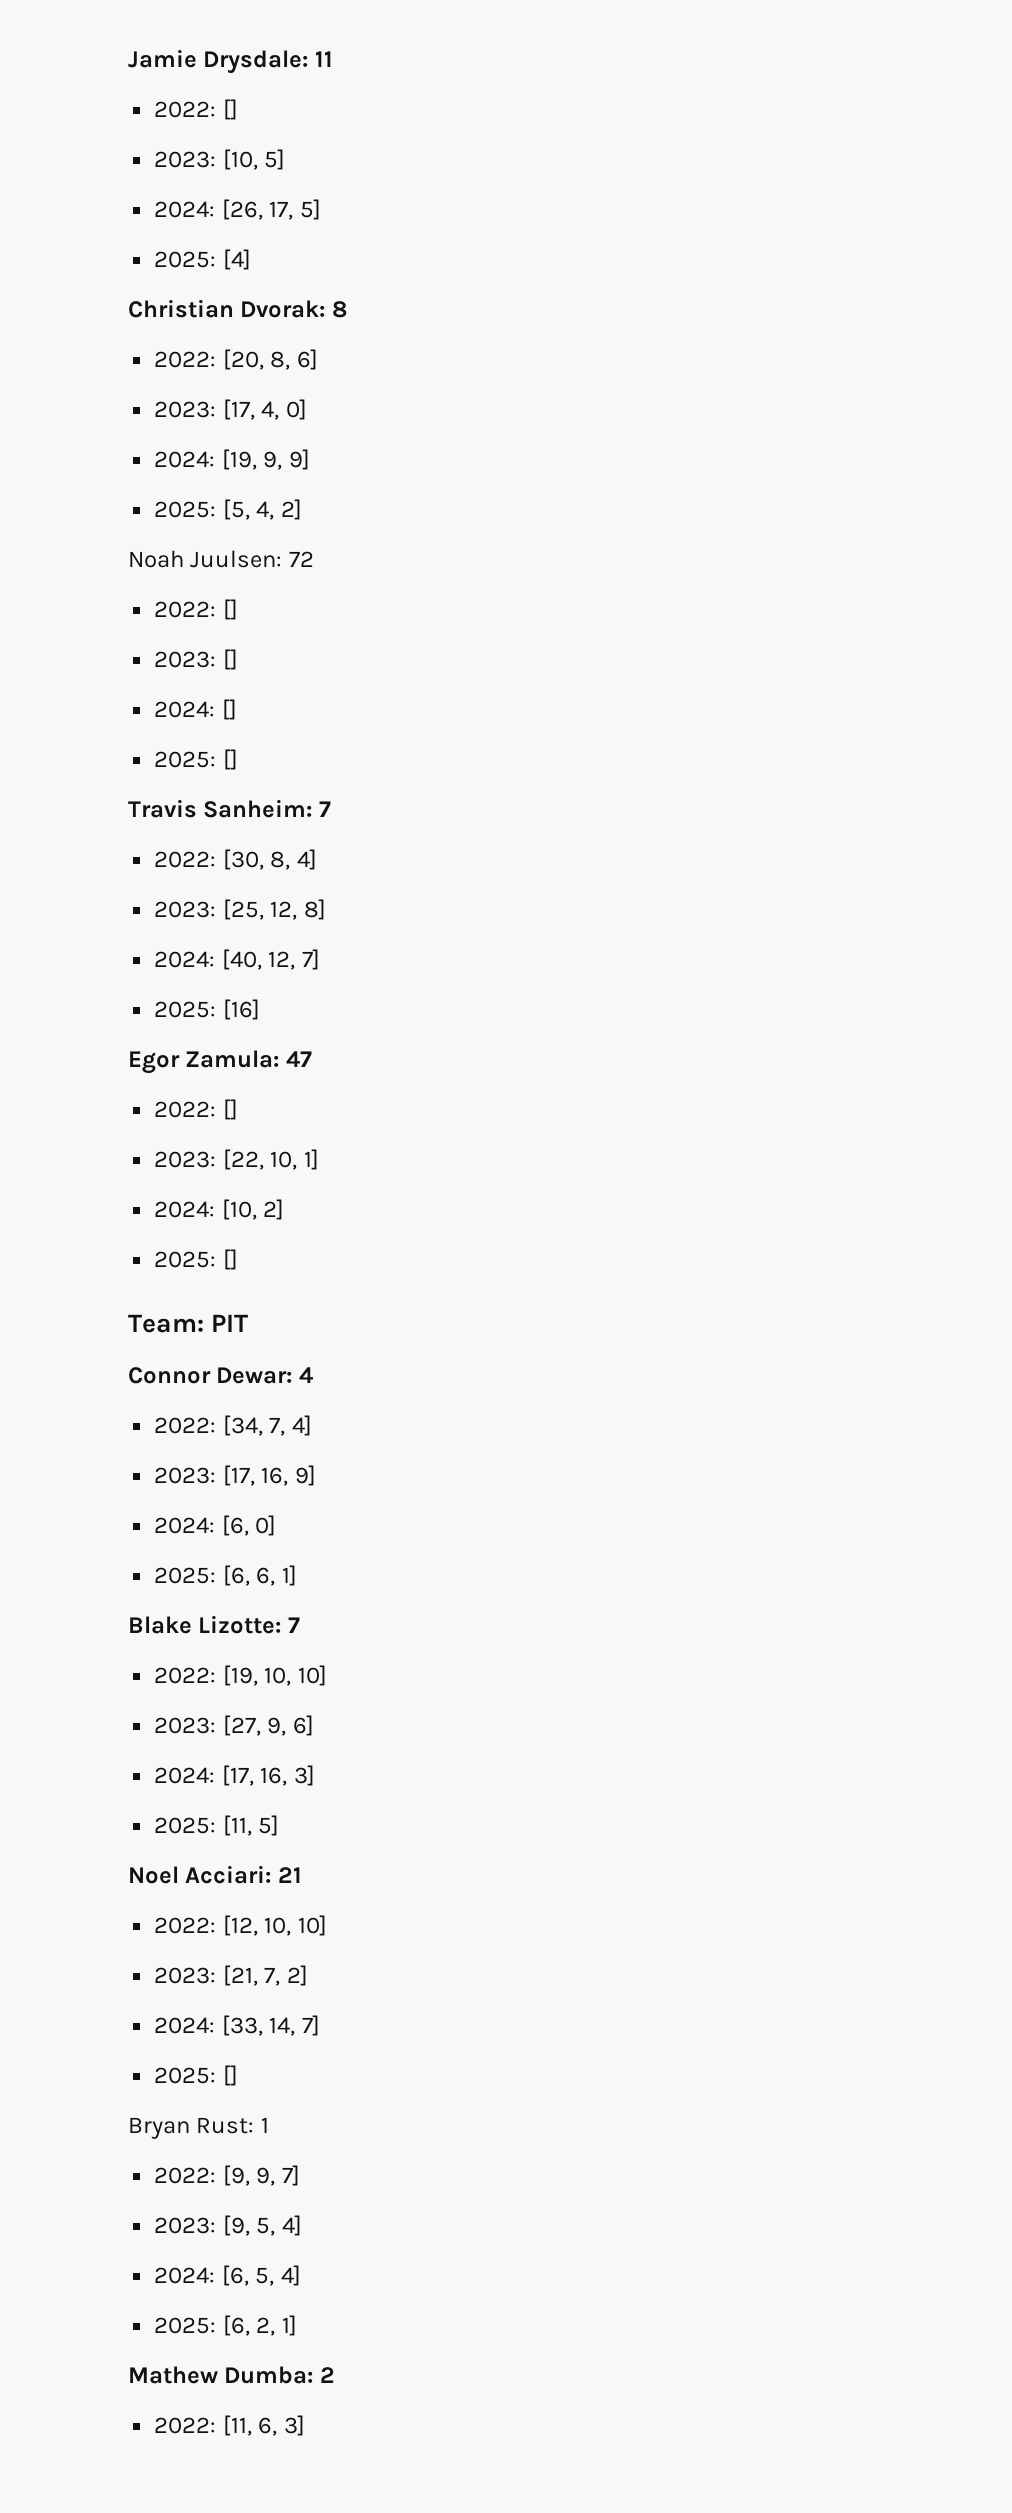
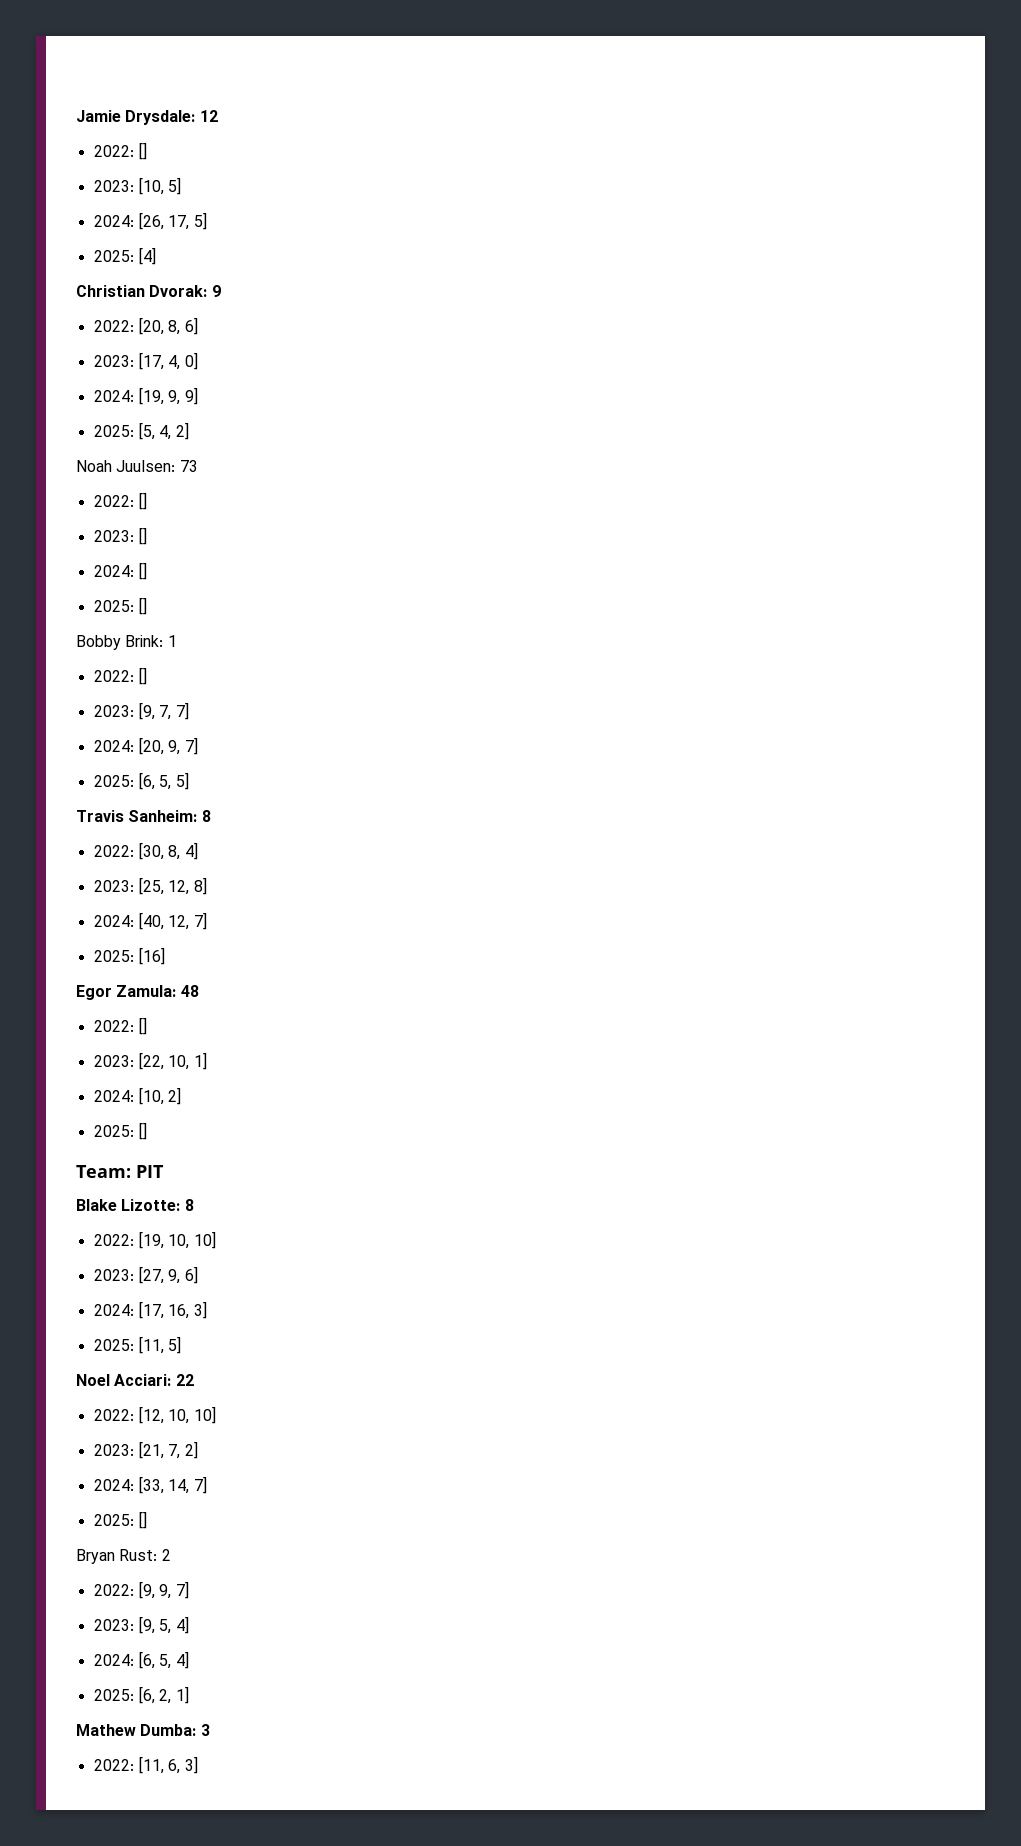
[314,51,333,67] 11 -> [199,110,218,122] 12
[331,301,348,318] 8 -> [211,285,221,297] 9
[288,551,314,567] 72 -> [179,460,198,472] 73
(238, 759) none -> [76,635,177,650] [93,667,147,685] [93,702,189,720] [93,737,198,755] [93,772,189,790] // Bobby Brink: 1 // 2022: [] // 2023: [9, 7, 7] // 2024: [20, 9, 7] // 2025: [6, 5, 5]
[318,801,331,817] 7 -> [201,810,211,822] 8
[285,1051,312,1067] 47 -> [180,985,199,997] 48
[128,1367,313,1384] [154,1415,312,1436] [154,1465,316,1486] [154,1515,277,1536] [154,1565,297,1586] // Connor Dewar: 4 // 2022: [34, 7, 4] // 2023: [17, 16, 9] // 2024: [6, 0] // 2025: [6, 6, 1] -> (164, 1171) none
[287,1617,300,1633] 7 -> [184,1199,194,1211] 8
[277,1867,302,1883] 21 -> [175,1374,194,1386] 22
[260,2117,269,2133] 1 -> [161,1549,171,1561] 2
[319,2367,335,2383] 2 -> [200,1724,210,1736] 3

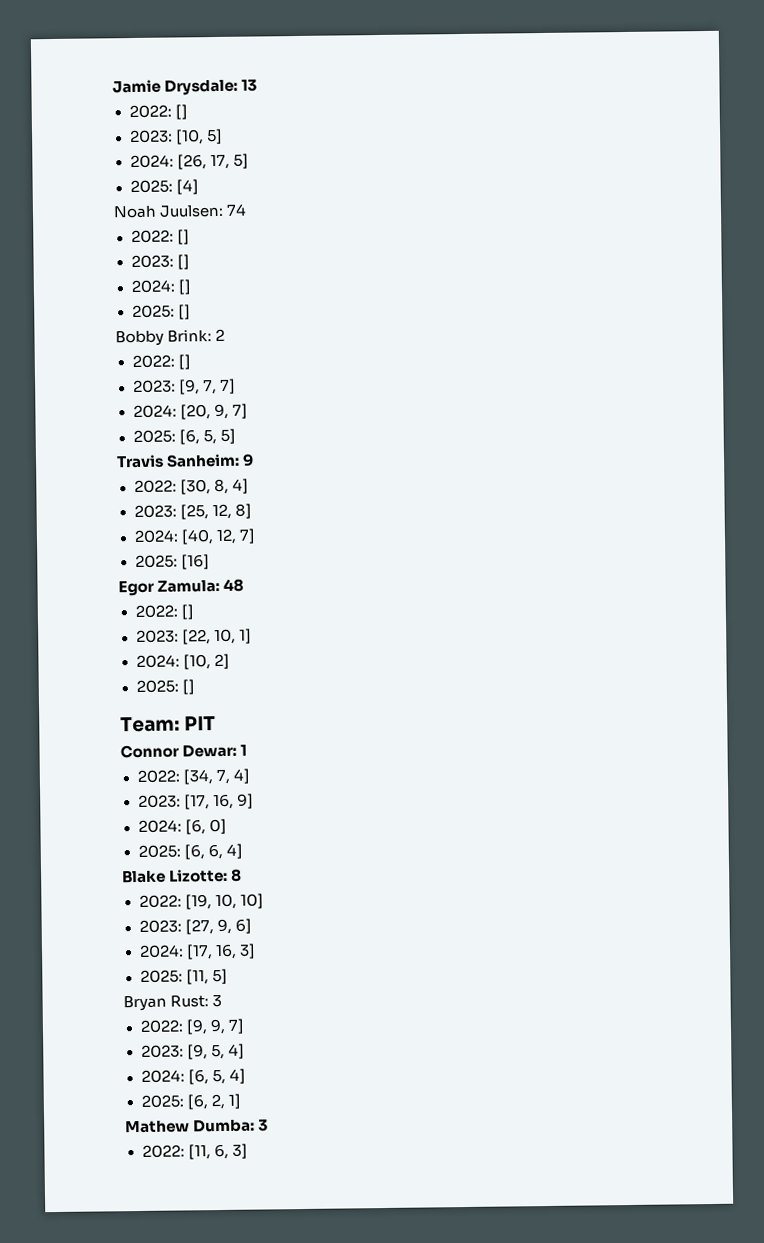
[199,110,218,122] 12 -> [241,79,258,92] 13
[76,285,221,297] [93,317,198,335] [93,352,198,370] [93,387,198,405] [93,422,189,440] // Christian Dvorak: 9 // 2022: [20, 8, 6] // 2023: [17, 4, 0] // 2024: [19, 9, 9] // 2025: [5, 4, 2] -> (199, 187) none
[179,460,198,472] 73 -> [226,203,248,216] 74
[167,635,177,647] 1 -> [215,328,226,342] 2
[201,810,211,822] 8 -> [242,453,255,467] 9
(164, 1171) none -> [120,743,248,759] [136,768,250,785] [137,793,254,810] [137,818,227,835] [137,843,243,860] // Connor Dewar: 1 // 2022: [34, 7, 4] // 2023: [17, 16, 9] // 2024: [6, 0] // 2025: [6, 6, 4]
[76,1374,194,1386] [93,1406,216,1424] [93,1441,198,1459] [93,1476,207,1494] [93,1511,147,1529] // Noel Acciari: 22 // 2022: [12, 10, 10] // 2023: [21, 7, 2] // 2024: [33, 14, 7] // 2025: [] -> (228, 976) none
[161,1549,171,1561] 2 -> [212,994,223,1008] 3

